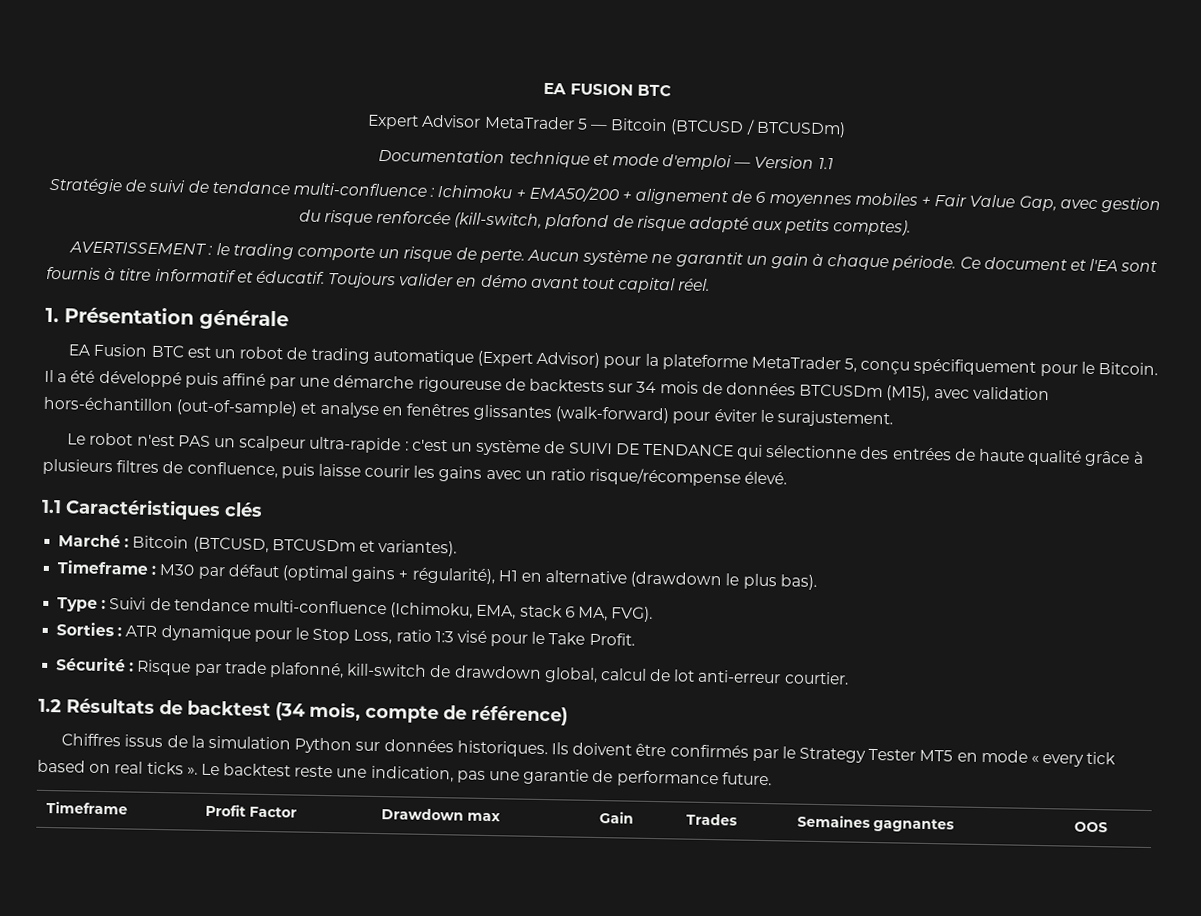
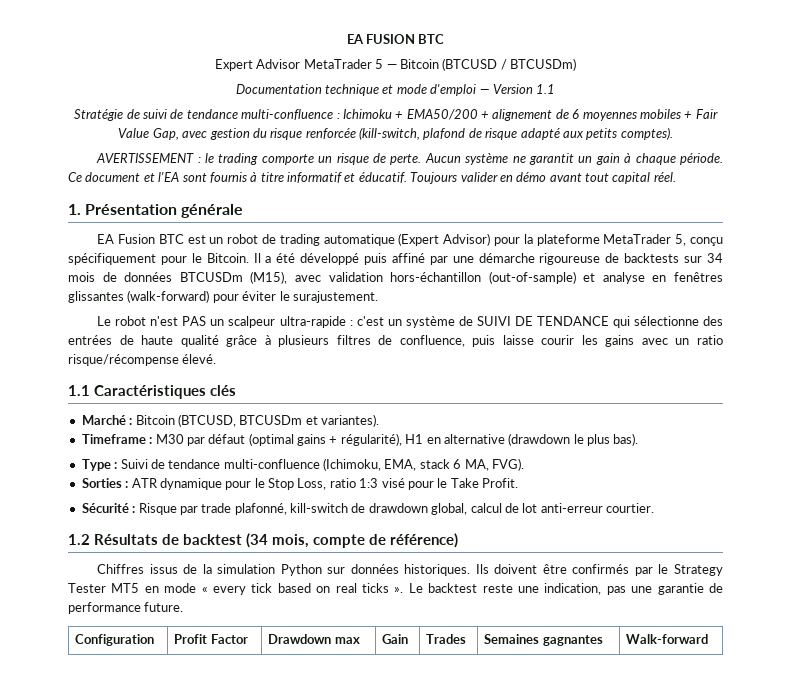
[46,801,129,815] Timeframe -> [75,634,155,646] Configuration
[1074,821,1109,833] OOS -> [626,634,709,644] Walk-forward

